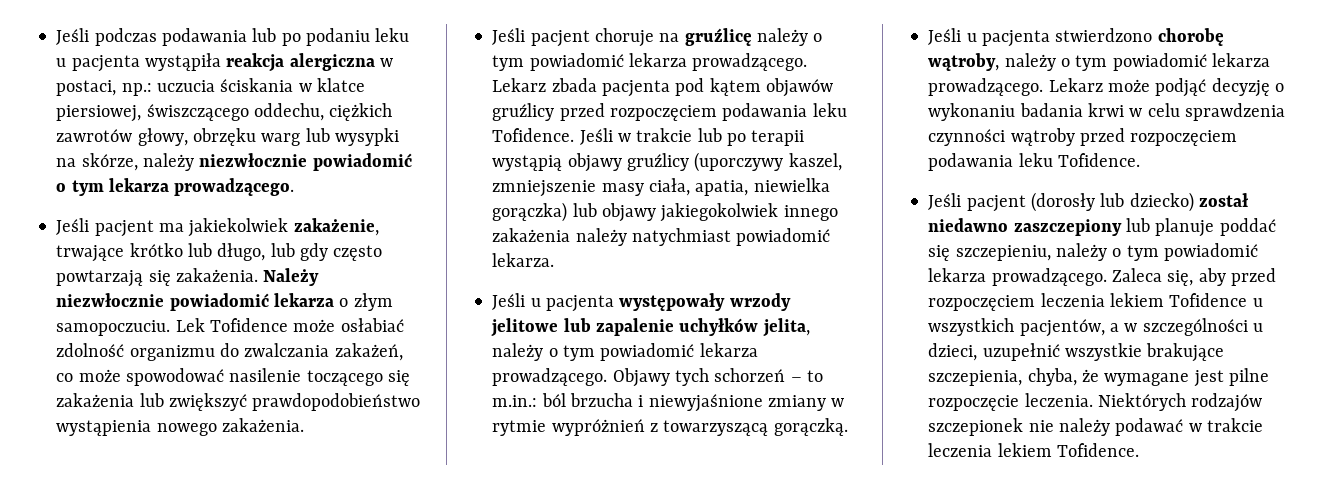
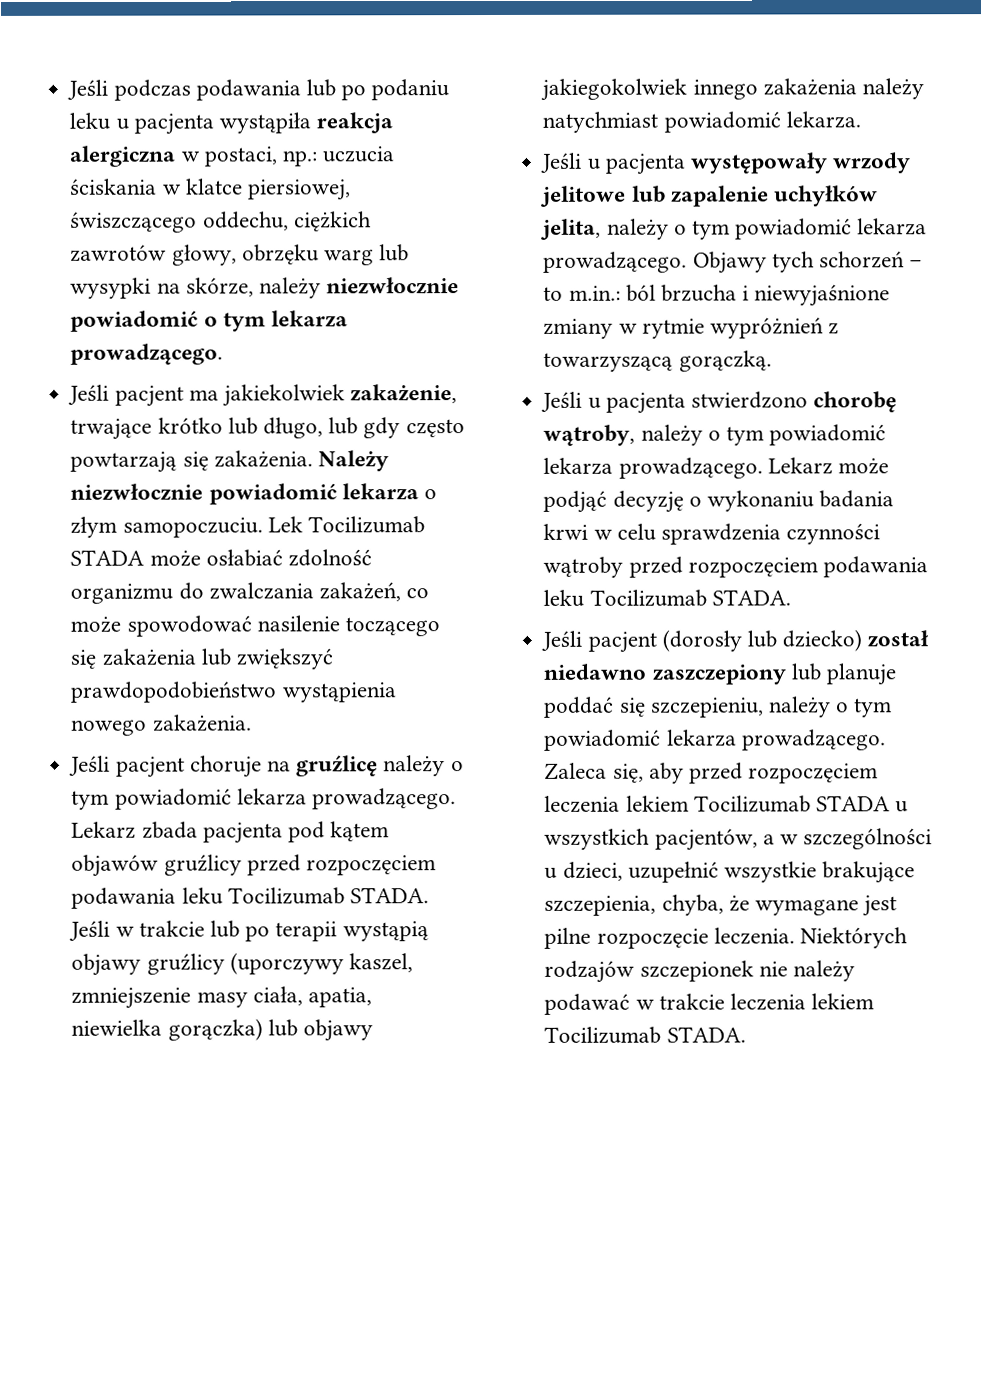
[209,318,288,332] Tofidence -> [307,516,425,534] [70,549,145,566] Tocilizumab STADA
[492,128,575,142] Tofidence. -> [227,887,429,905] Tocilizumab STADA.
[1057,153,1140,167] Tofidence. -> [589,589,791,607] Tocilizumab STADA.
[1169,293,1248,307] Tofidence -> [693,795,890,813] Tocilizumab STADA
[1056,443,1139,457] Tofidence. -> [544,1026,746,1044] Tocilizumab STADA.

